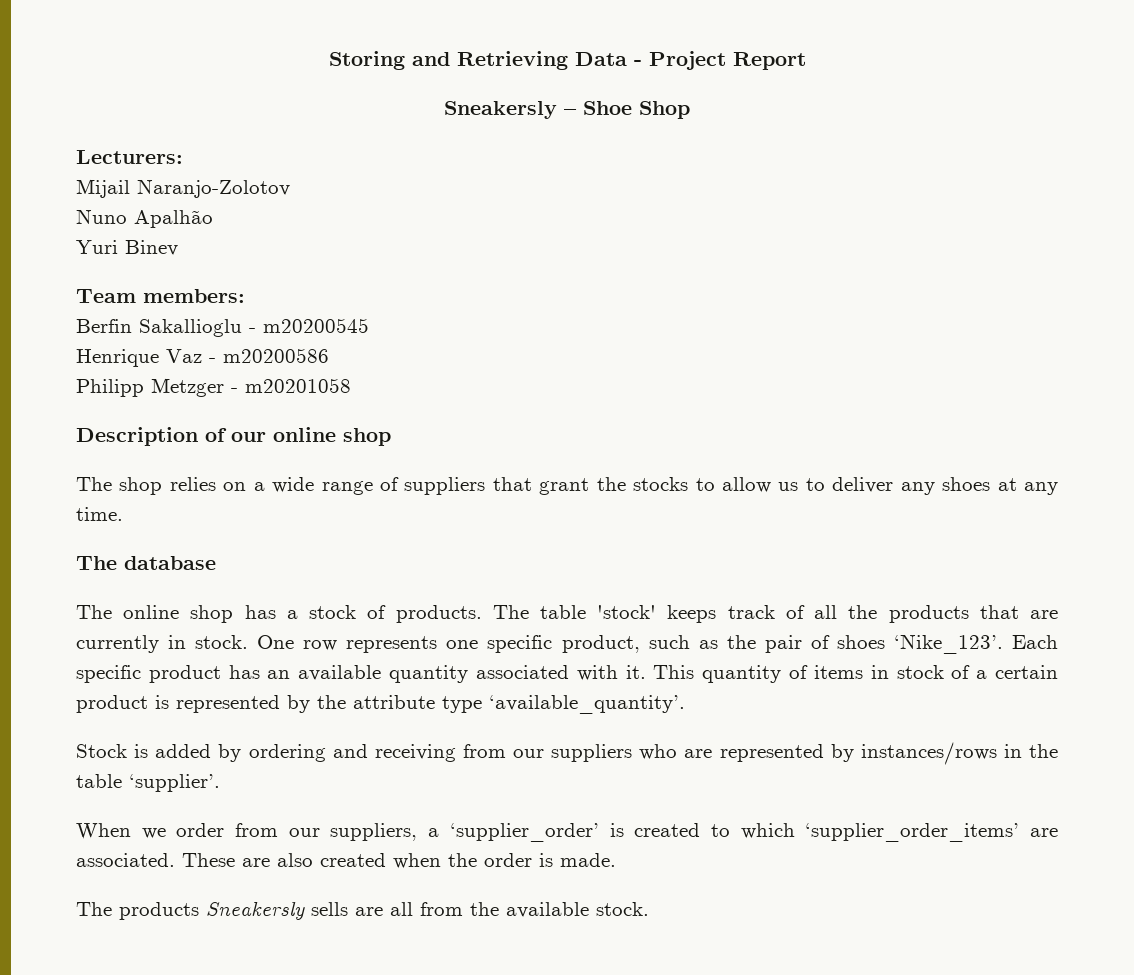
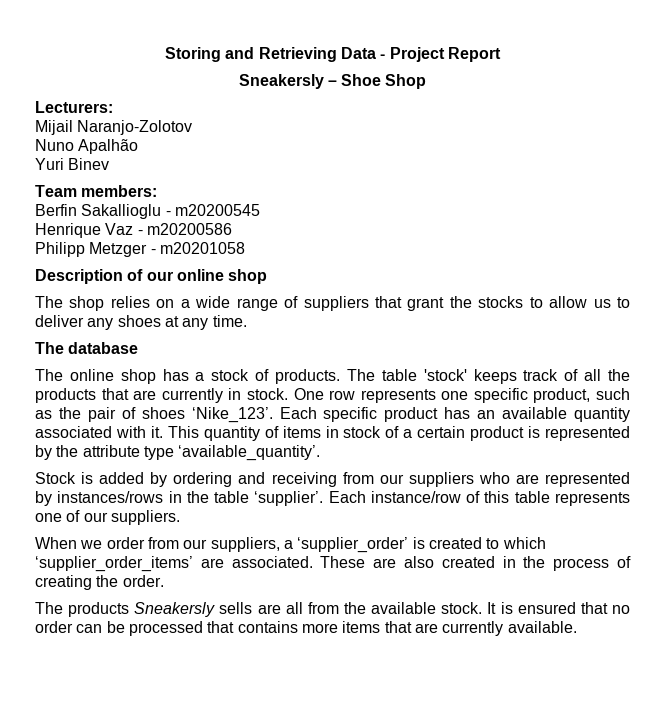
(220, 783) none -> [328,491,630,506] [35,510,180,525] Each instance/row of this table represents one of our suppliers.
[393,853,616,869] when the order is made. -> [502,556,631,571] [35,575,164,590] in the process of creating the order.
(649, 909) none -> [487,602,630,614] [35,621,577,636] It is ensured that no order can be processed that contains more items that are currently available.

